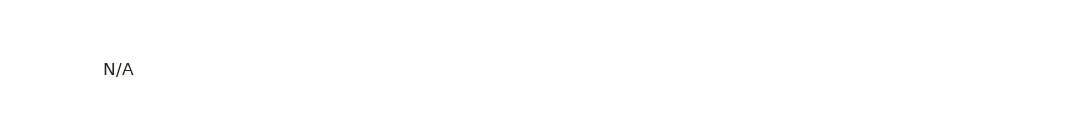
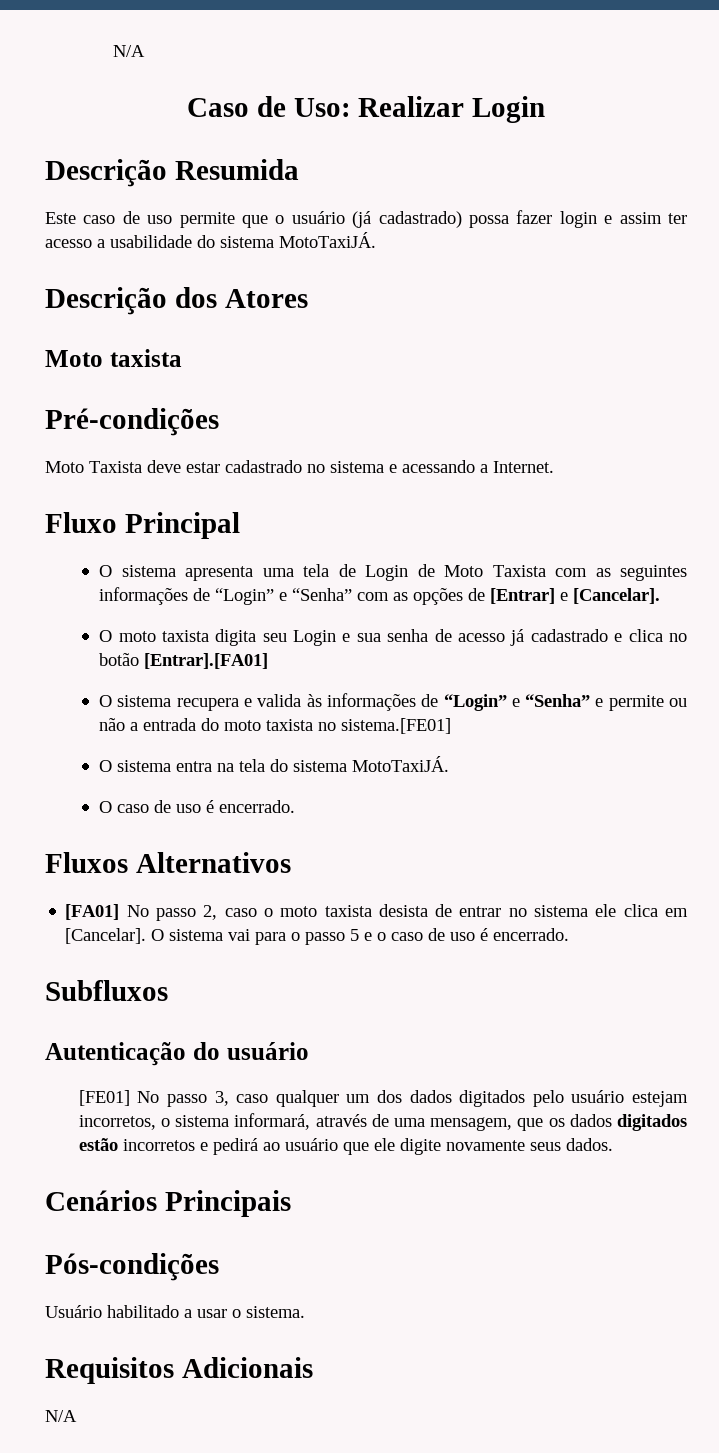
[102,63,134,77] N/A -> [112,45,145,57] [186,96,546,123] [45,159,299,187] [45,210,687,228] [45,232,376,248] [45,287,308,315] [45,349,182,367] [45,408,219,436] [45,460,554,473] [45,512,240,539] [99,564,687,581] [99,587,661,605] [99,629,688,646] [99,653,269,669] [99,693,688,711] [99,718,452,734] [99,756,450,772] [99,800,296,813] [45,852,291,873] [65,904,688,921] [65,928,570,945] [45,980,168,1001] [45,1042,309,1066] [78,1090,688,1107] [78,1113,687,1131] [78,1138,613,1155] [45,1190,291,1217] [45,1253,219,1281] [45,1305,305,1318] [45,1357,313,1384] [45,1410,77,1422] N/A // Caso de Uso: Realizar Login // Descrição Resumida // Este caso de uso permite que o usuário (já cadastrado) possa fazer login e assim ter acesso a usabilidade do sistema MotoTaxiJÁ. // Descrição dos Atores // Moto taxista // Pré-condições // Moto Taxista deve estar cadastrado no sistema e acessando a Internet. // Fluxo Principal // O sistema apresenta uma tela de Login de Moto Taxista com as seguintes informações de “Login” e “Senha” com as opções de [Entrar] e [Cancelar]. // O moto taxista digita seu Login e sua senha de acesso já cadastrado e clica no botão [Entrar].[FA01] // O sistema recupera e valida às informações de “Login” e “Senha” e permite ou não a entrada do moto taxista no sistema.[FE01] // O sistema entra na tela do sistema MotoTaxiJÁ. // O caso de uso é encerrado. // Fluxos Alternativos // [FA01] No passo 2, caso o moto taxista desista de entrar no sistema ele clica em [Cancelar]. O sistema vai para o passo 5 e o caso de uso é encerrado. // Subfluxos // Autenticação do usuário // [FE01] No passo 3, caso qualquer um dos dados digitados pelo usuário estejam incorretos, o sistema informará, através de uma mensagem, que os dados digitados estão incorretos e pedirá ao usuário que ele digite novamente seus dados. // Cenários Principais // Pós-condições // Usuário habilitado a usar o sistema. // Requisitos Adicionais // N/A

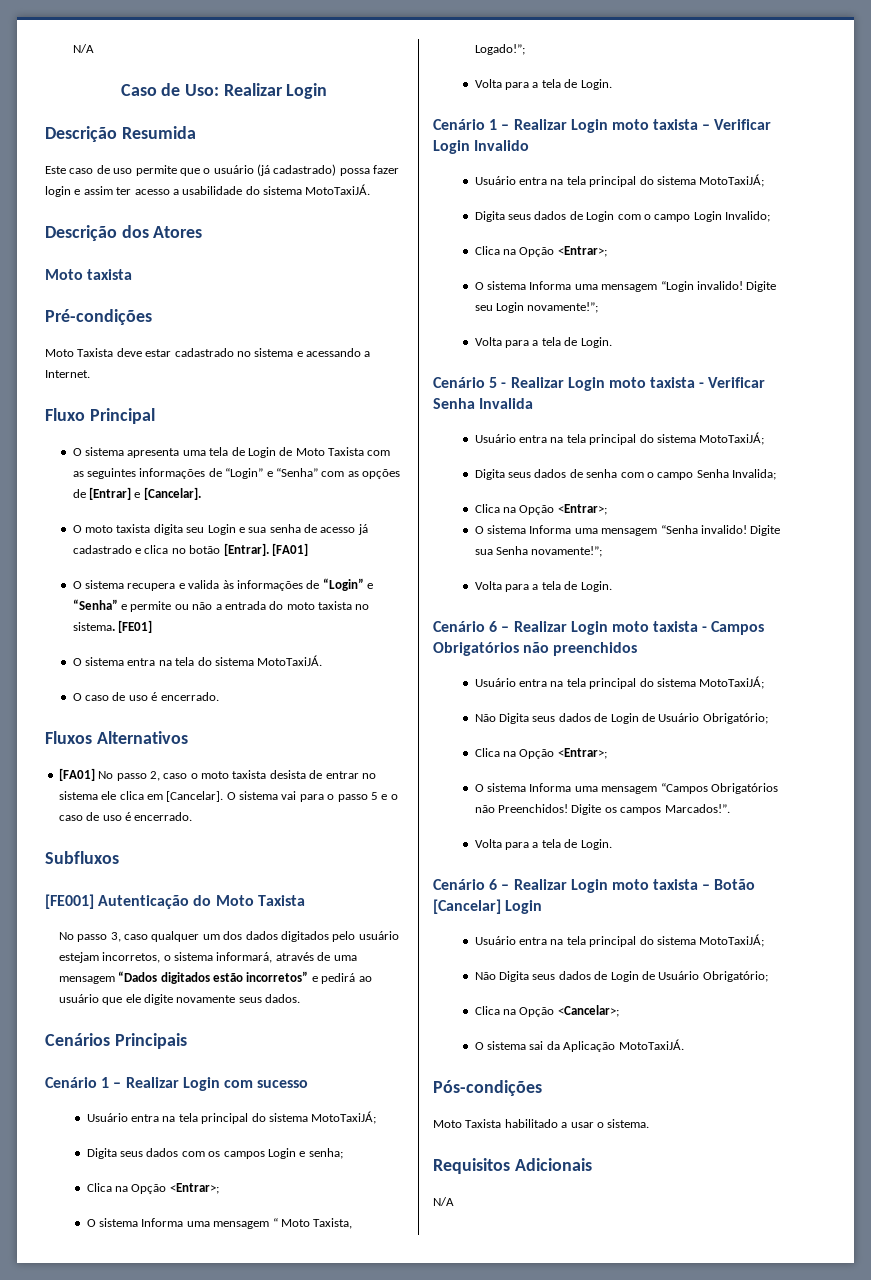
[144,653,269,669] [Entrar].[FA01] -> [223,543,308,556] [Entrar]. [FA01]
[341,718,452,734] sistema.[FE01] -> [72,620,153,633] sistema. [FE01]
(168, 990) none -> [45,894,94,909] [FE001]
[226,1042,309,1060] [78,1090,130,1106] usuário // [FE01] -> [215,895,305,906] Moto Taxista //
[430,1114,612,1131] mensagem, que os dados -> [58,971,158,984] mensagem “Dados
[122,1139,195,1151] incorretos -> [246,971,309,982] incorretos”
(291, 1203) none -> [45,1077,309,1091] [86,1111,377,1124] [86,1148,343,1159] [86,1183,219,1194] [86,1218,353,1229] [474,44,525,55] [474,79,612,90] [433,119,772,133] [433,140,530,154] [474,174,765,187] [474,211,771,222] [474,246,607,257] [474,281,777,292] [474,302,599,313] [474,337,612,348] [433,377,766,391] [433,398,534,409] [474,432,765,445] [474,469,777,480] [474,504,607,515] [474,525,781,536] [474,546,603,557] [474,581,612,592] [433,621,765,635] [433,642,638,656] [474,676,765,689] [474,713,768,724] [474,748,607,759] [474,783,778,794] [474,804,730,815] [474,839,612,850] [433,879,756,893] [433,899,543,914] [474,934,765,947] [474,971,768,982] [474,1005,619,1017] [474,1039,684,1052] // Cenário 1 – Realizar Login com sucesso // Usuário entra na tela principal do sistema MotoTaxiJÁ; // Digita seus dados com os campos Login e senha; // Clica na Opção <Entrar>; // O sistema Informa uma mensagem “ Moto Taxista, Logado!”; // Volta para a tela de Login. // Cenário 1 – Realizar Login moto taxista – Verificar Login Invalido // Usuário entra na tela principal do sistema MotoTaxiJÁ; // Digita seus dados de Login com o campo Login Invalido; // Clica na Opção <Entrar>; // O sistema Informa uma mensagem “Login invalido! Digite seu Login novamente!”; // Volta para a tela de Login. // Cenário 5 - Realizar Login moto taxista - Verificar Senha Invalida // Usuário entra na tela principal do sistema MotoTaxiJÁ; // Digita seus dados de senha com o campo Senha Invalida; // Clica na Opção <Entrar>; // O sistema Informa uma mensagem “Senha invalido! Digite sua Senha novamente!”; // Volta para a tela de Login. // Cenário 6 – Realizar Login moto taxista - Campos Obrigatórios não preenchidos // Usuário entra na tela principal do sistema MotoTaxiJÁ; // Não Digita seus dados de Login de Usuário Obrigatório; // Clica na Opção <Entrar>; // O sistema Informa uma mensagem “Campos Obrigatórios não Preenchidos! Digite os campos Marcados!”. // Volta para a tela de Login. // Cenário 6 – Realizar Login moto taxista – Botão [Cancelar] Login // Usuário entra na tela principal do sistema MotoTaxiJÁ; // Não Digita seus dados de Login de Usuário Obrigatório; // Clica na Opção <Cancelar>; // O sistema sai da Aplicação MotoTaxiJÁ.
[45,1305,102,1318] Usuário -> [433,1119,502,1128] Moto Taxista

